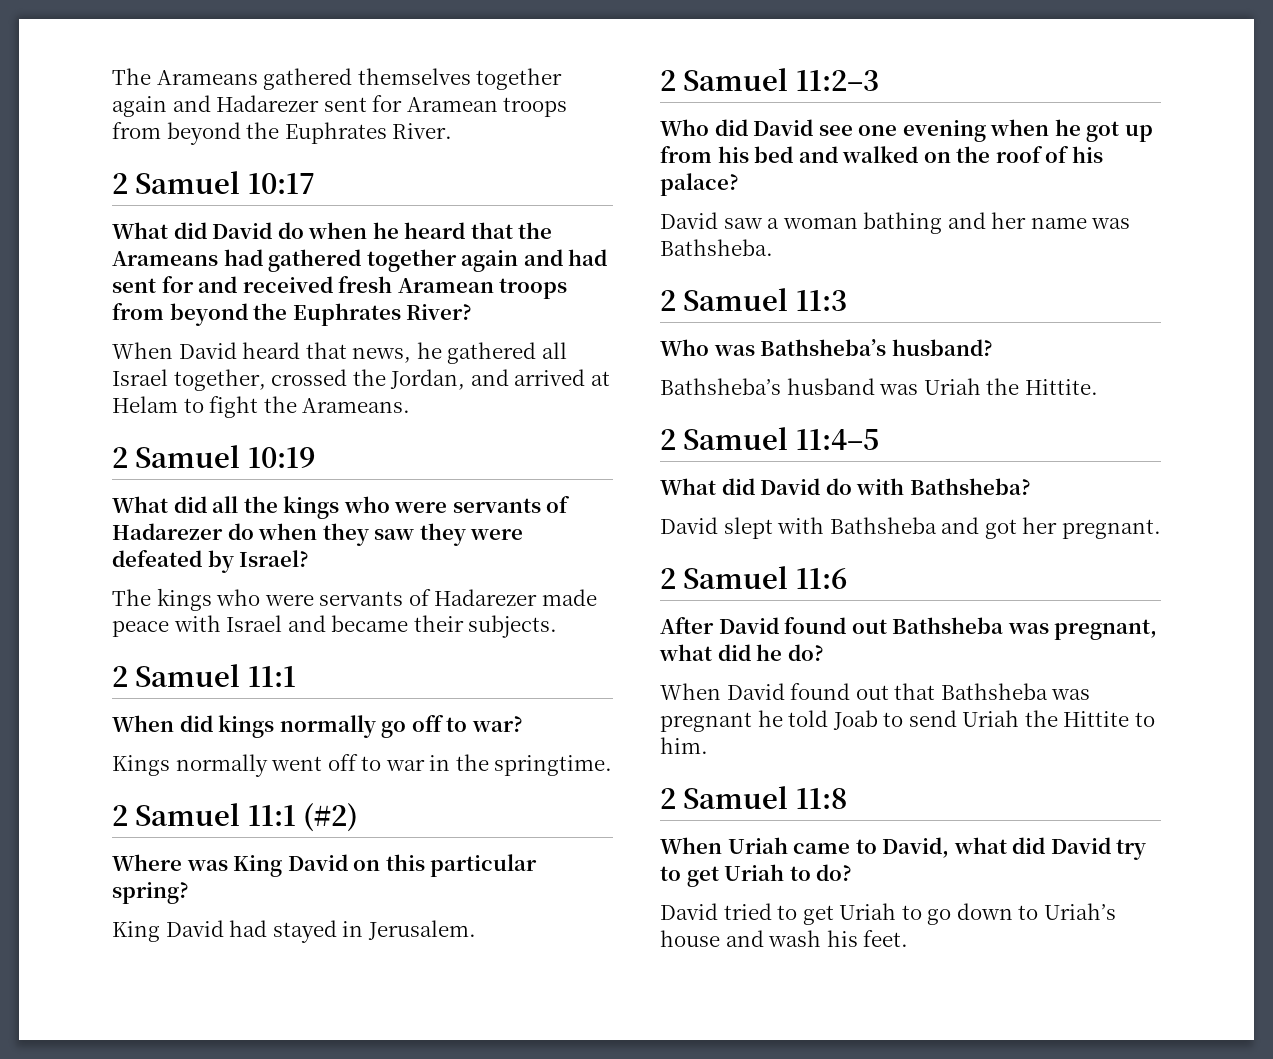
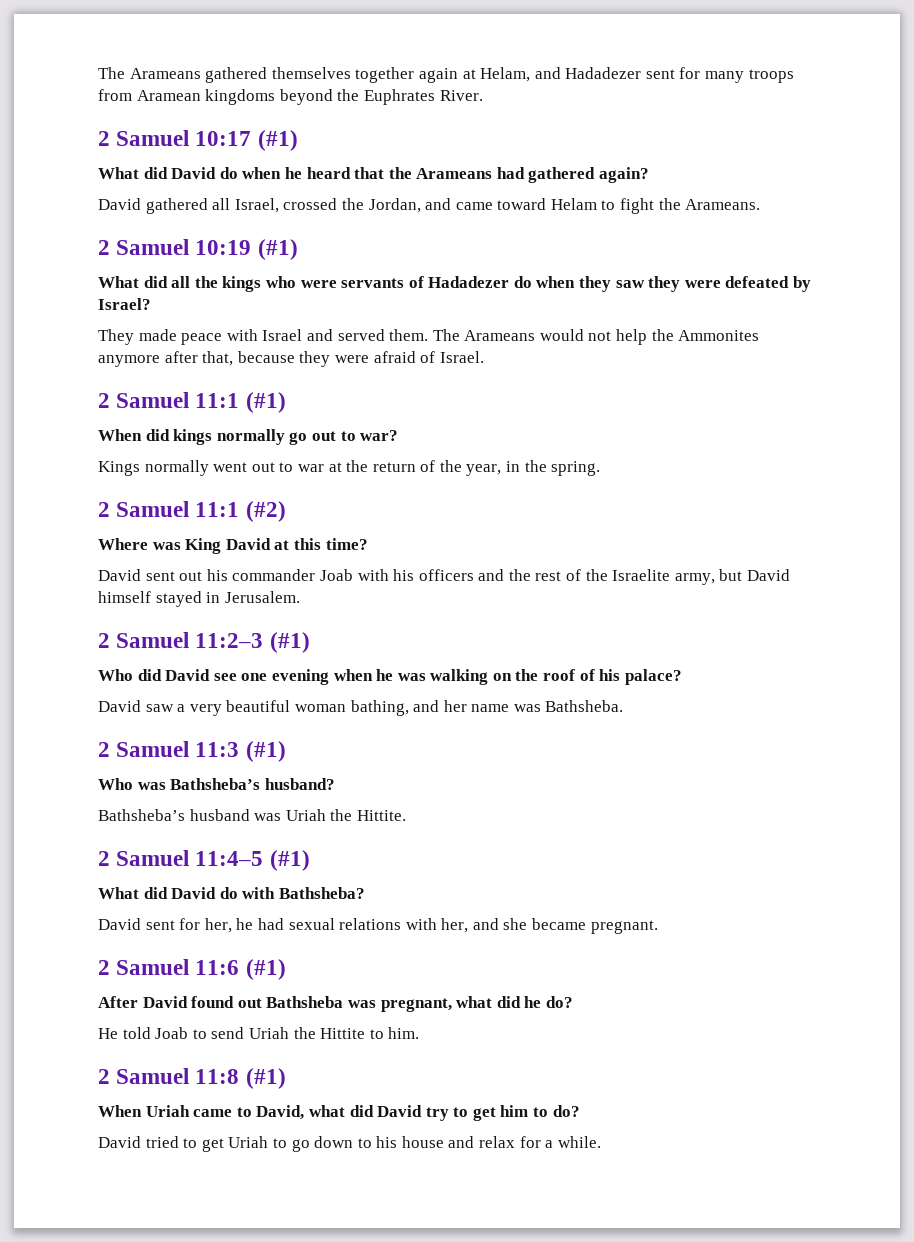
[172,95,568,117] [112,122,161,139] and Hadarezer sent for Aramean troops from -> [462,67,794,83] [98,89,276,105] at Helam, and Hadadezer sent for many troops from Aramean kingdoms
(315, 183) none -> [257,130,298,151] (#1)
[366,249,608,272] [112,276,568,299] [112,303,473,326] [112,342,567,364] [112,369,266,391] together again and had sent for and received fresh Aramean troops from beyond the Euphrates River? // When David heard that news, he gathered all Israel together, -> [599,167,650,183] [98,198,279,214] again? // David gathered all Israel,
[514,369,610,386] arrived at -> [455,198,547,210] came toward
(315, 457) none -> [257,239,298,260] (#1)
[112,523,223,540] Hadarezer -> [428,276,510,288] Hadadezer
[112,588,538,611] The kings who were servants of Hadarezer -> [98,329,134,345] They
[331,615,558,638] [112,664,296,687] became their subjects. // 2 Samuel 11:1 -> [337,329,760,345] [98,351,484,367] [98,392,286,413] served them. The Arameans would not help the Ammonites anymore after that, because they were afraid of Israel. // 2 Samuel 11:1 (#1)
[411,715,444,732] off -> [311,431,336,441] out
[327,754,358,771] off -> [251,462,275,472] out
(425, 765) none -> [328,460,502,476] at the return of the year,
[494,755,613,776] springtime. -> [551,461,601,476] spring.
[353,854,538,877] [112,882,189,904] [112,920,268,942] on this particular spring? // King David had -> [274,538,368,550] [98,569,791,585] [98,591,151,603] at this time? // David sent out his commander Joab with his officers and the rest of the Israelite army, but David himself
(879, 80) none -> [269,632,310,653] (#1)
[1086,121,1153,142] [660,146,919,163] got up from his bed and walked -> [397,669,489,685] was walking
[782,212,943,234] woman bathing -> [189,700,409,716] very beautiful woman bathing,
(847, 300) none -> [245,741,286,762] (#1)
(879, 439) none -> [269,850,310,871] (#1)
[723,517,1058,539] slept with Bathsheba and got her -> [145,918,587,933] sent for her, he had sexual relations with her, and she became
(847, 578) none -> [245,959,286,980] (#1)
[660,683,1091,700] [660,710,783,732] When David found out that Bathsheba was pregnant he -> [98,1028,118,1039] He
(847, 798) none -> [245,1068,286,1089] (#1)
[724,864,785,881] Uriah -> [500,1105,529,1117] him
[1043,903,1116,920] Uriah’s -> [376,1136,398,1148] his
[768,930,909,947] wash his feet. -> [479,1136,601,1148] relax for a while.

